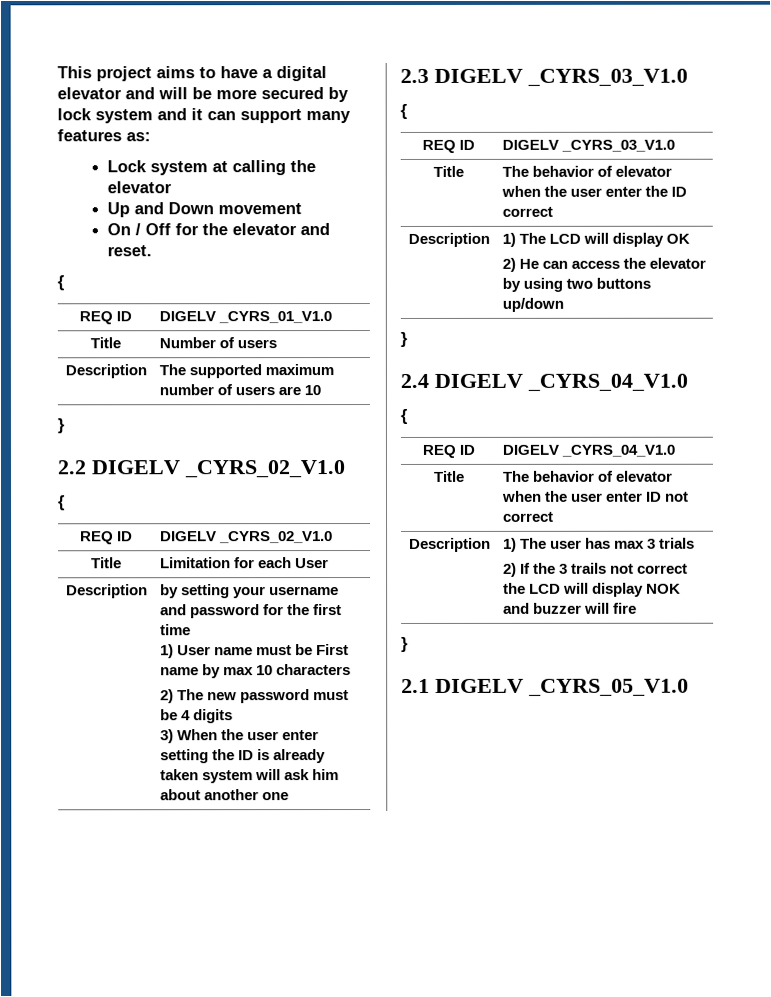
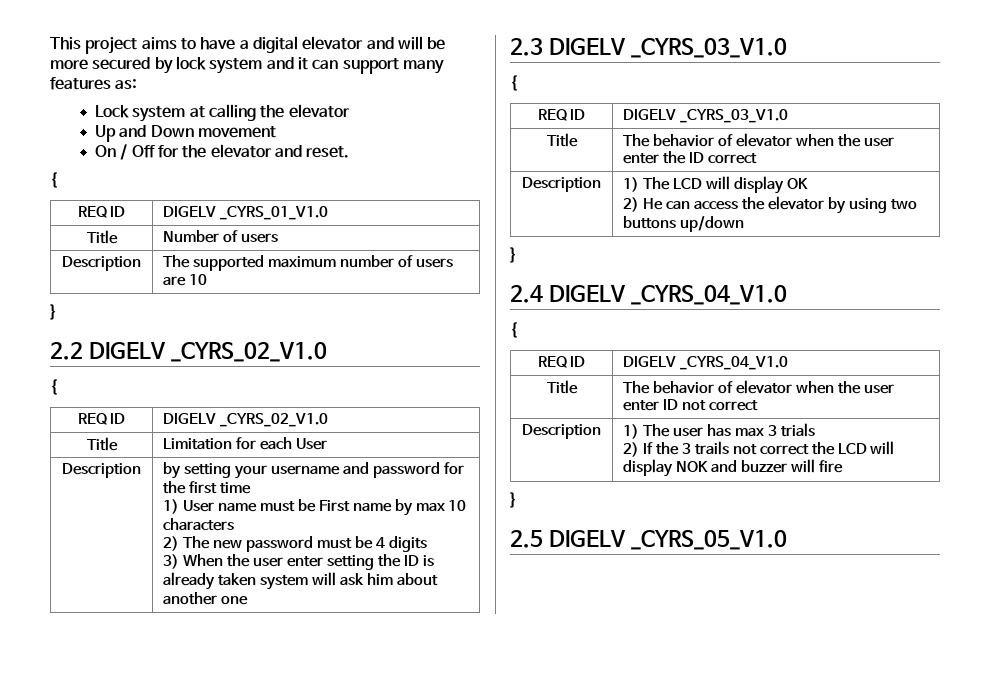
[401,678,430,693] 2.1 -> [510,530,543,548] 2.5

